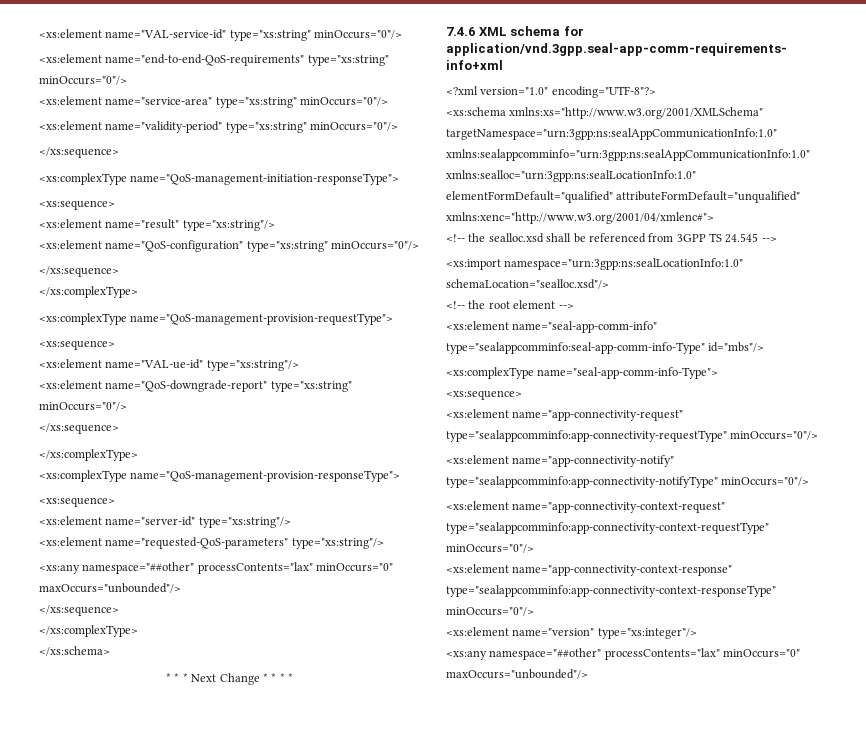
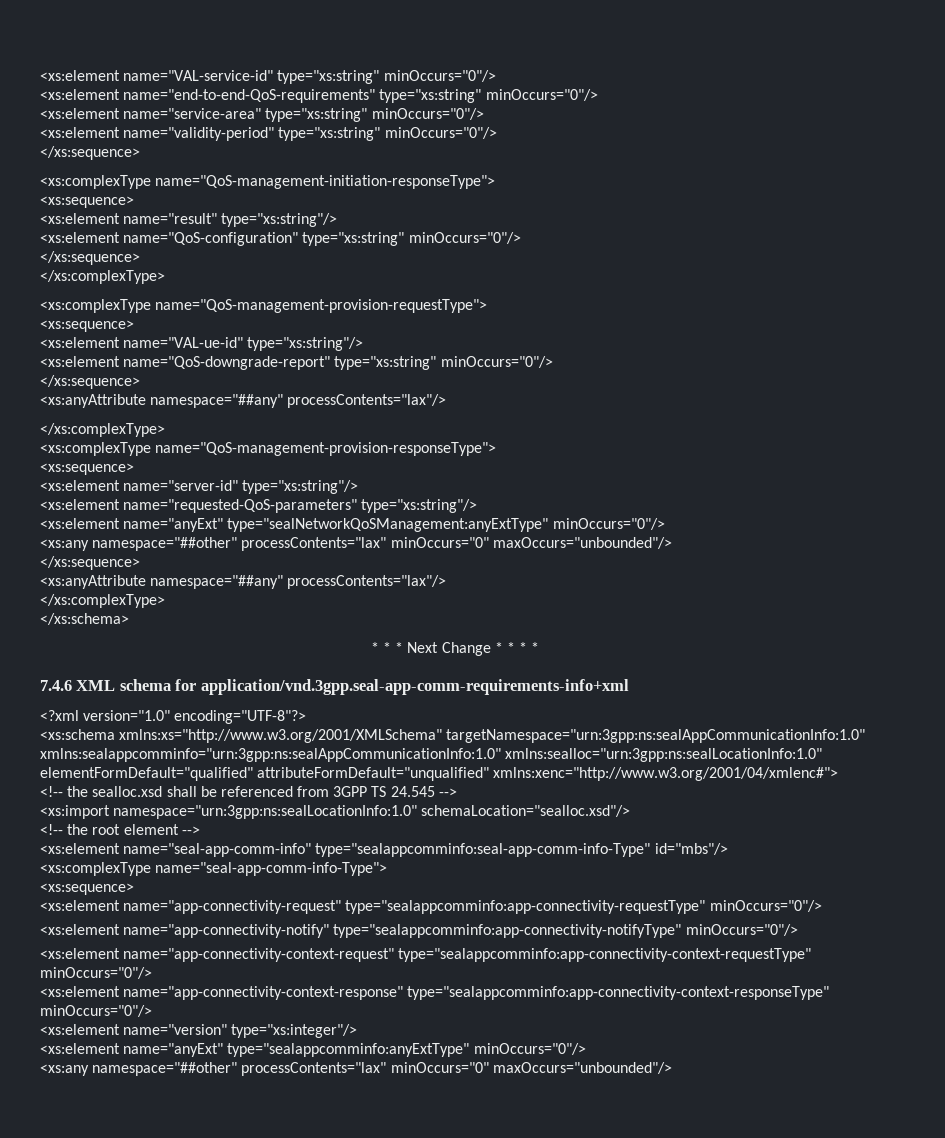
(119, 428) none -> [40,394,447,408] // <xs:anyAttribute namespace="##any" processContents="lax"/>
(384, 543) none -> [40,518,665,532] // <xs:element name="anyExt" type="sealNetworkQoSManagement:anyExtType" minOccurs="0"/>
(119, 610) none -> [40,575,447,589] // <xs:anyAttribute namespace="##any" processContents="lax"/>
(697, 633) none -> [40,1043,586,1057] // <xs:element name="anyExt" type="sealappcomminfo:anyExtType" minOccurs="0"/>

